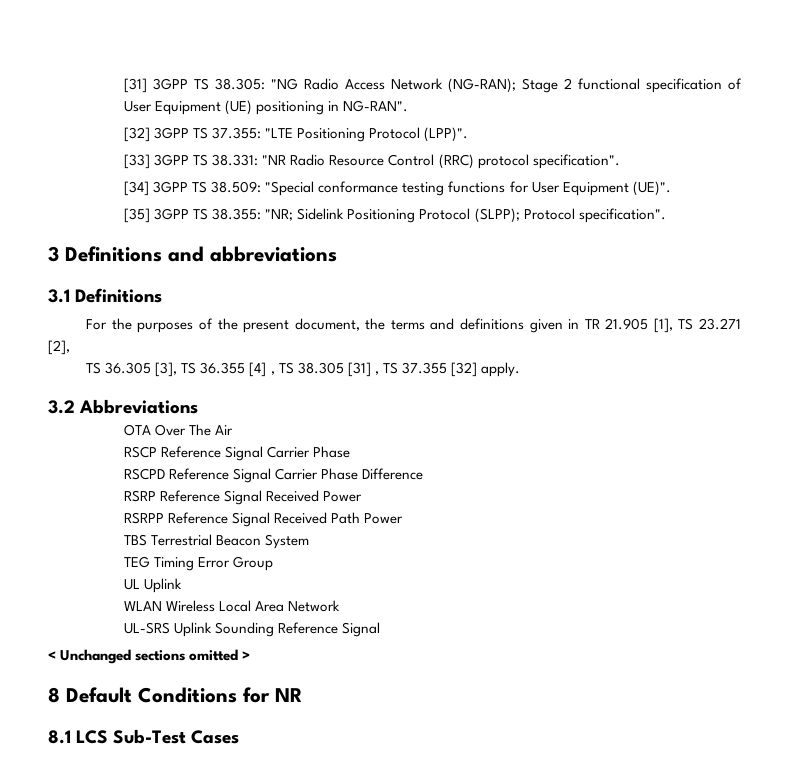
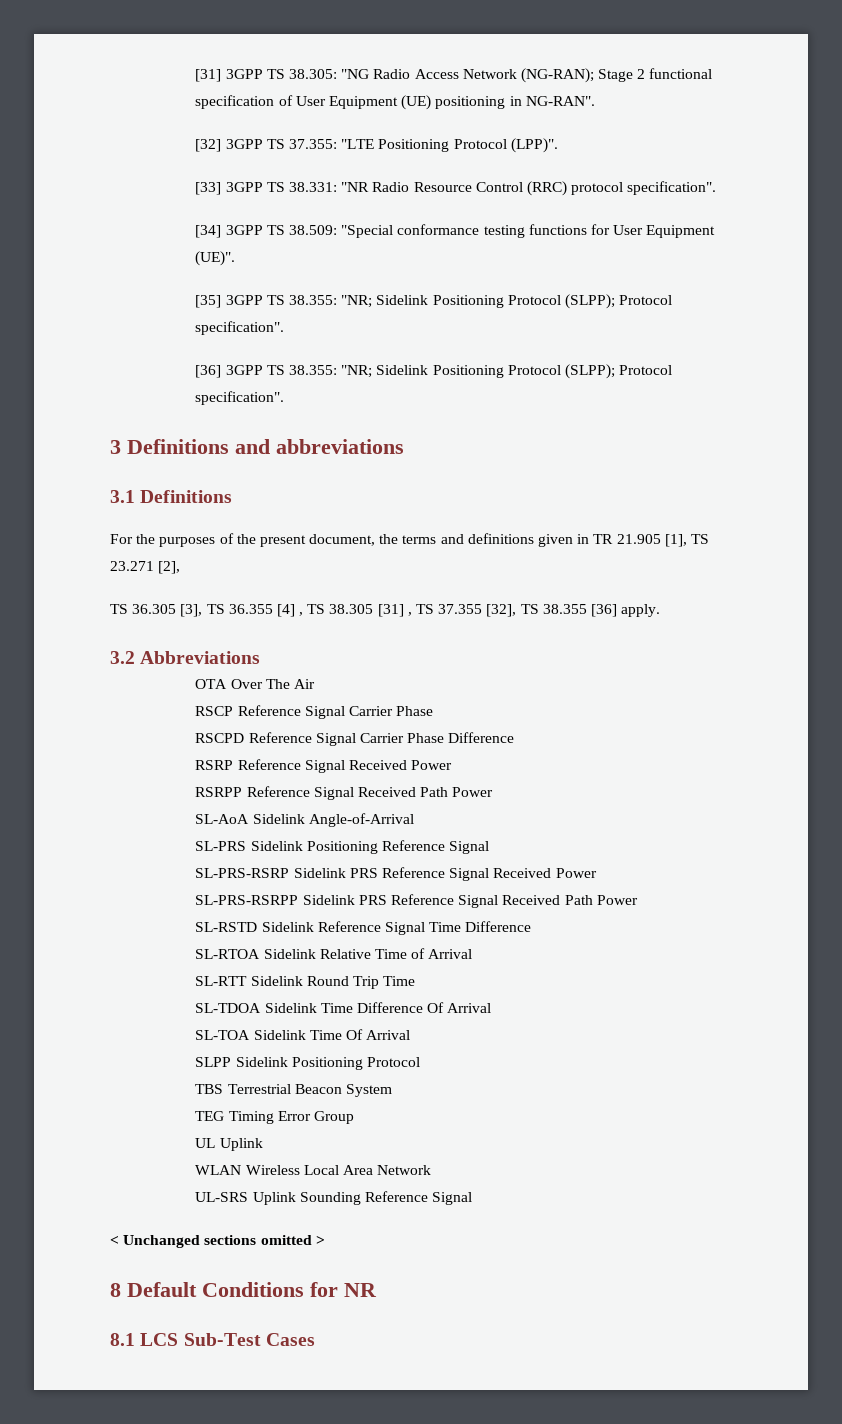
(666, 215) none -> [195,364,673,379] [195,391,285,405] // [36] 3GPP TS 38.355: "NR; Sidelink Positioning Protocol (SLPP); Protocol specification".
[450,362,477,377] [32] -> [486,604,617,617] [32], TS 38.355 [36]
(404, 518) none -> [195,813,414,827] [195,840,490,854] [195,867,597,881] [195,894,638,908] [195,921,532,935] [195,948,473,959] [195,976,416,989] [195,1002,492,1013] [195,1029,411,1040] [195,1057,420,1070] // SL-AoA Sidelink Angle-of-Arrival // SL-PRS Sidelink Positioning Reference Signal // SL-PRS-RSRP Sidelink PRS Reference Signal Received Power // SL-PRS-RSRPP Sidelink PRS Reference Signal Received Path Power // SL-RSTD Sidelink Reference Signal Time Difference // SL-RTOA Sidelink Relative Time of Arrival // SL-RTT Sidelink Round Trip Time // SL-TDOA Sidelink Time Difference Of Arrival // SL-TOA Sidelink Time Of Arrival // SLPP Sidelink Positioning Protocol

